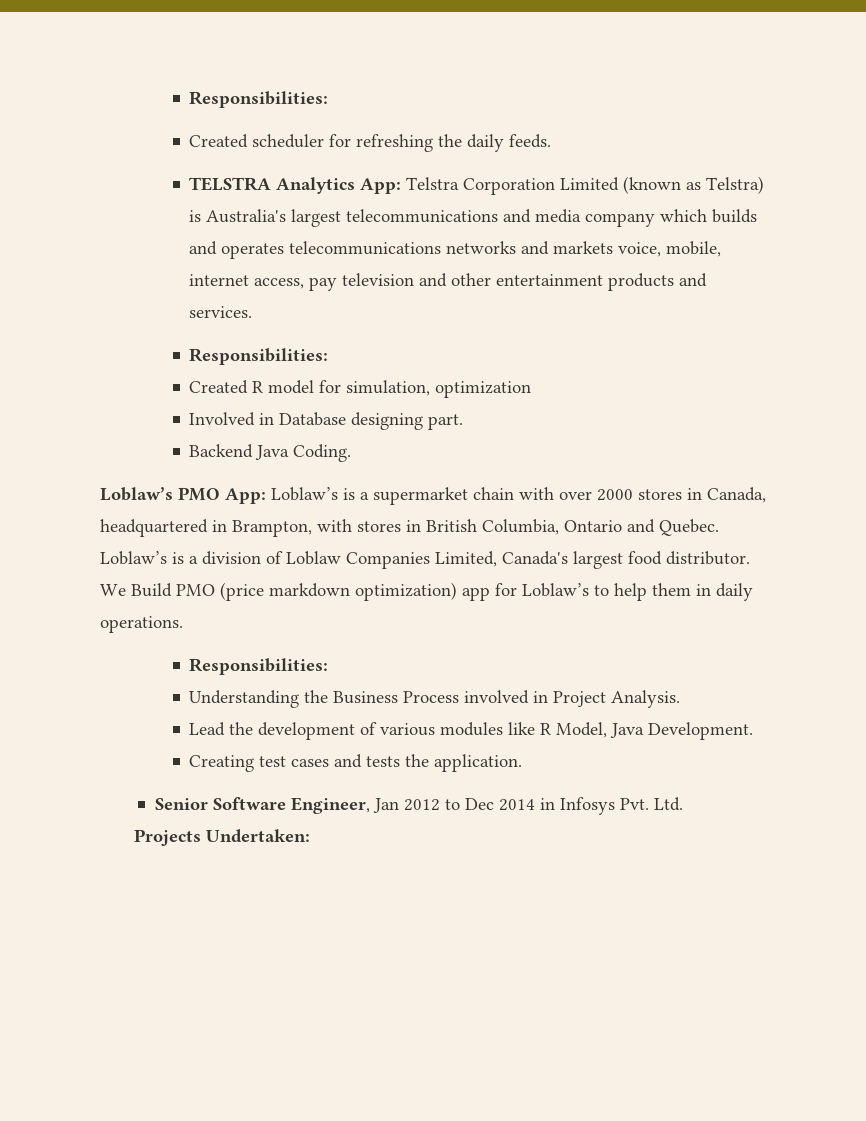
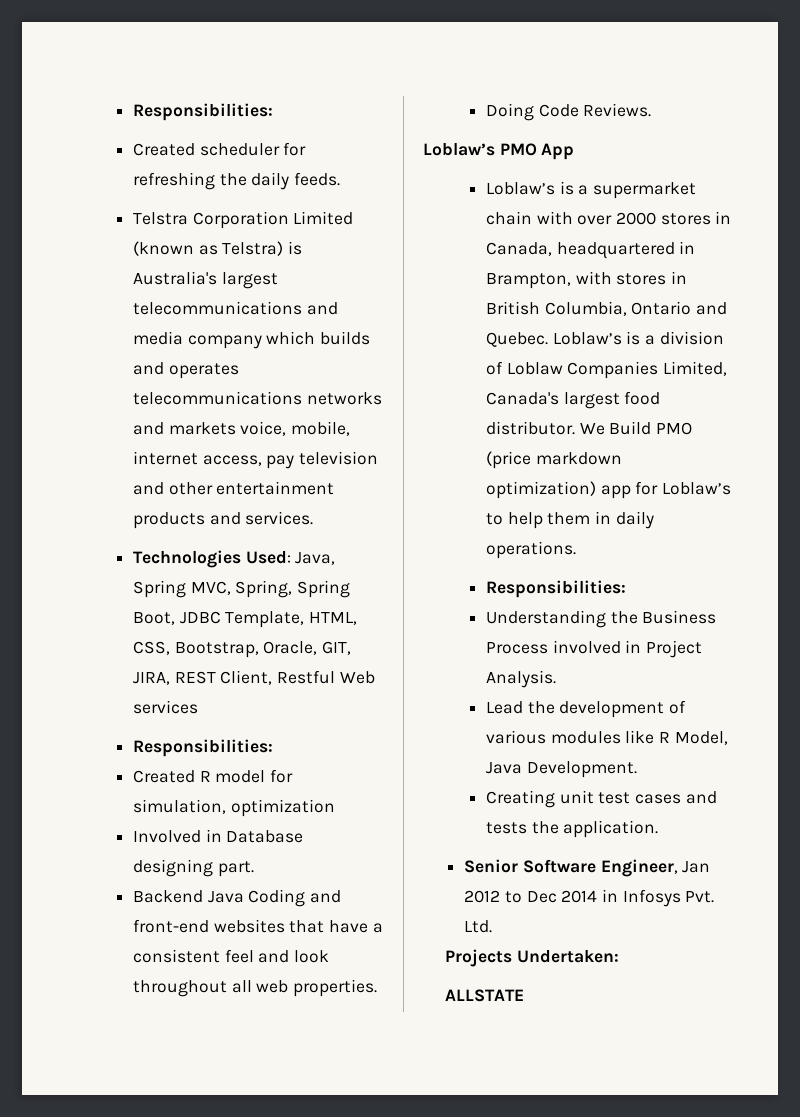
[189,177,402,194] TELSTRA Analytics App: -> (341, 179) none
(253, 312) none -> [132,550,336,568] [132,580,351,598] [132,611,358,628] [132,641,352,658] [132,670,375,685] [132,700,198,714] // Technologies Used: Java, Spring MVC, Spring, Spring Boot, JDBC Template, HTML, CSS, Bootstrap, Oracle, GIT, JIRA, REST Client, Restful Web services
[293,444,352,462] Coding. -> [248,889,342,907] [132,919,383,933] [132,949,330,963] [132,979,378,997] [485,103,652,121] Coding and front-end websites that have a consistent feel and look throughout all web properties. // Doing Code Reviews.
[225,488,266,504] App: -> [541,143,575,160] App //
(255, 763) none -> [559,790,594,804] unit
(311, 836) none -> [444,989,524,1002] // ALLSTATE

